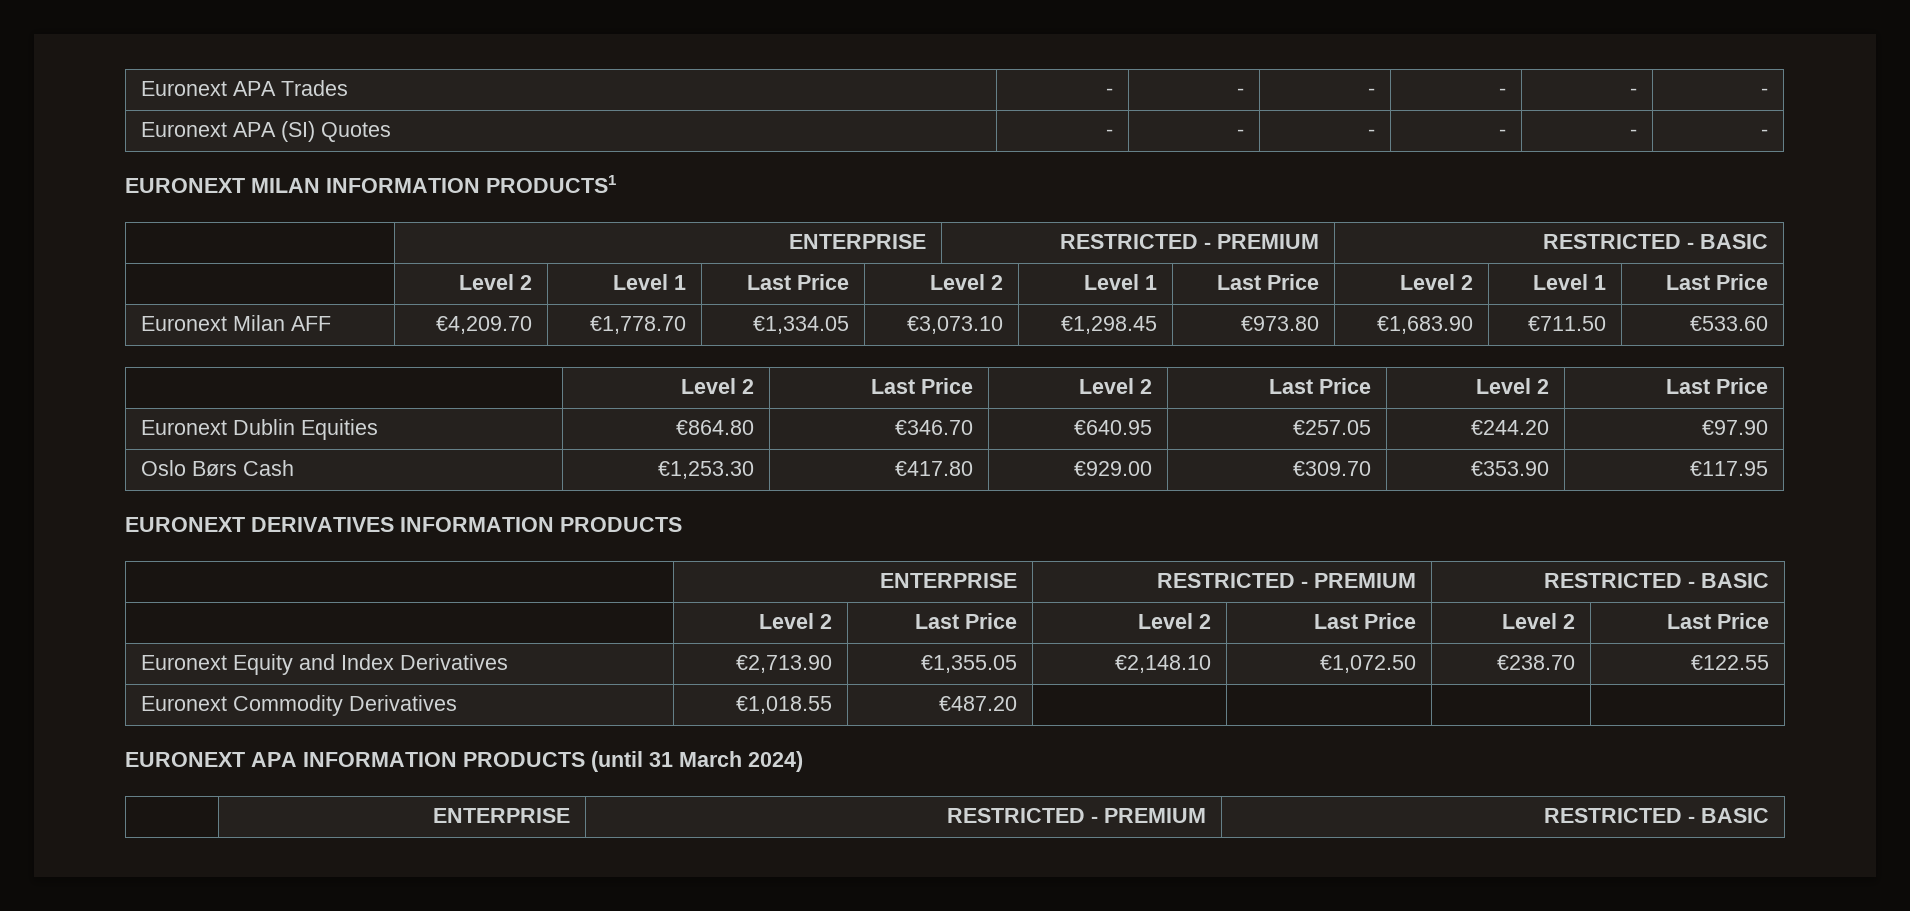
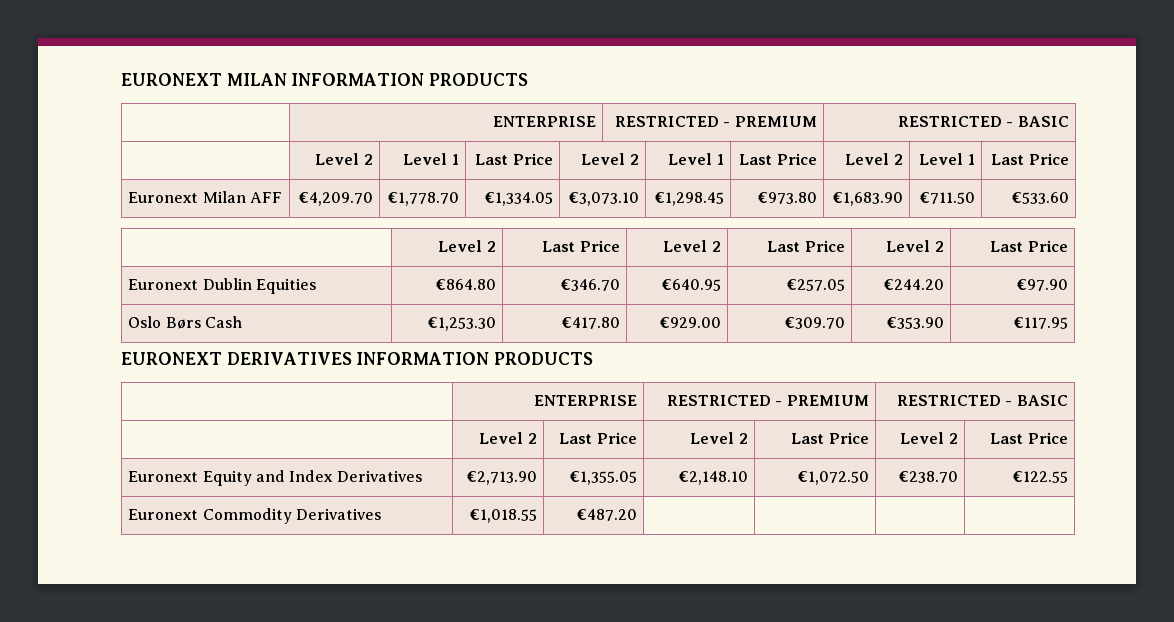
[141,80,349,96] [1105,88,1113,96] [1236,88,1244,96] [1367,88,1375,96] [1498,88,1506,96] [1629,88,1637,96] [1760,88,1768,96] [141,121,392,142] [1105,129,1113,137] [1236,129,1244,137] [1367,129,1375,137] [1498,129,1506,137] [1629,129,1637,137] [1760,129,1768,137] Euronext APA Trades | - | - | - | - | - | - // Euronext APA (SI) Quotes | - | - | - | - | - | - // -> (121, 79) none
[486,175,616,193] PRODUCTS1 -> [429,73,529,86] PRODUCTS
[125,751,803,772] [432,808,570,823] [946,808,1206,823] [1543,808,1769,823] // EURONEXT APA INFORMATION PRODUCTS (until 31 March 2024) // | ENTERPRISE | RESTRICTED - PREMIUM | RESTRICTED - BASIC -> (637, 515) none

